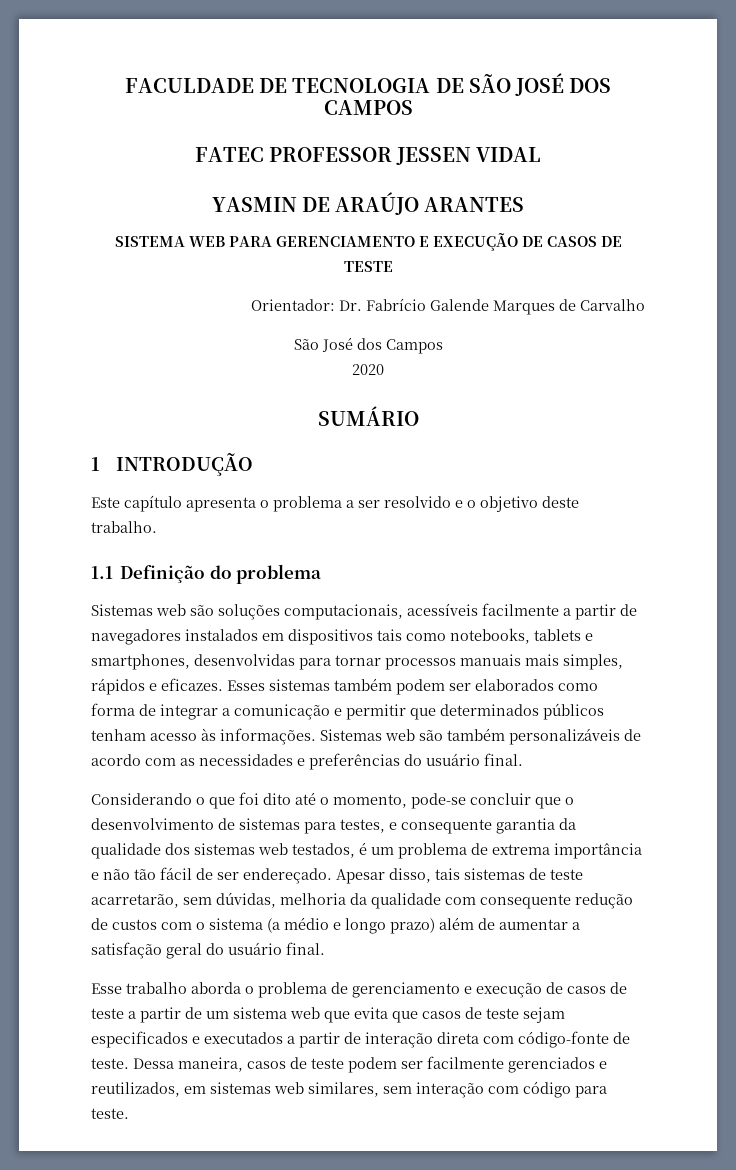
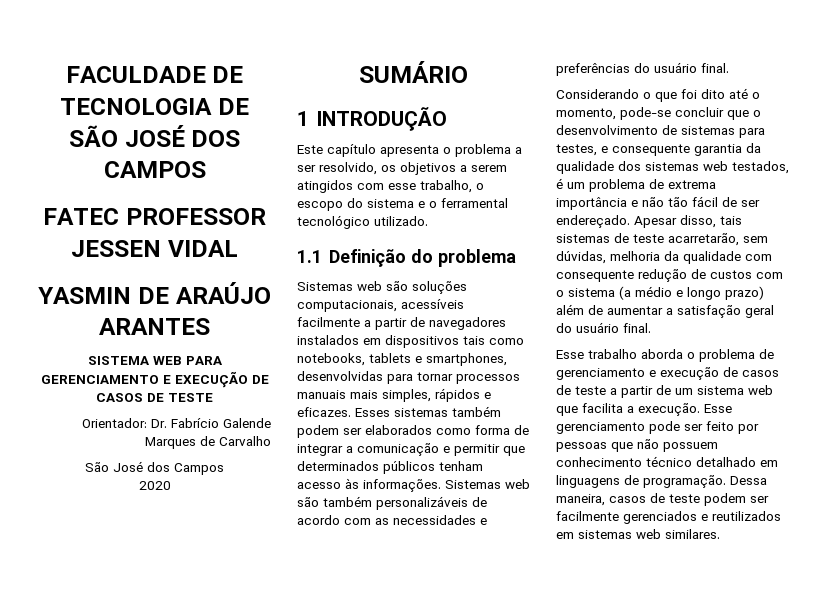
[384,496,579,512] [91,521,157,533] resolvido e o objetivo deste trabalho. -> [319,162,507,175] [297,180,484,193] [297,198,508,211] [297,215,428,229] resolvido, os objetivos a serem atingidos com esse trabalho, o escopo do sistema e o ferramental tecnológico utilizado.
[354,1007,565,1023] [91,1031,630,1048] [91,1058,129,1069] evita que casos de teste sejam especificados e executados a partir de interação direta com código-fonte de teste. -> [582,403,732,416] [556,421,759,434] [556,439,718,452] [556,456,778,467] [556,475,726,488] facilita a execução. Esse gerenciamento pode ser feito por pessoas que não possuem conhecimento técnico detalhado em linguagens de programação.
[91,1082,180,1097] reutilizados, -> [712,511,781,521] reutilizados
[308,1081,607,1098] [91,1108,129,1119] similares, sem interação com código para teste. -> [665,529,720,539] similares.

